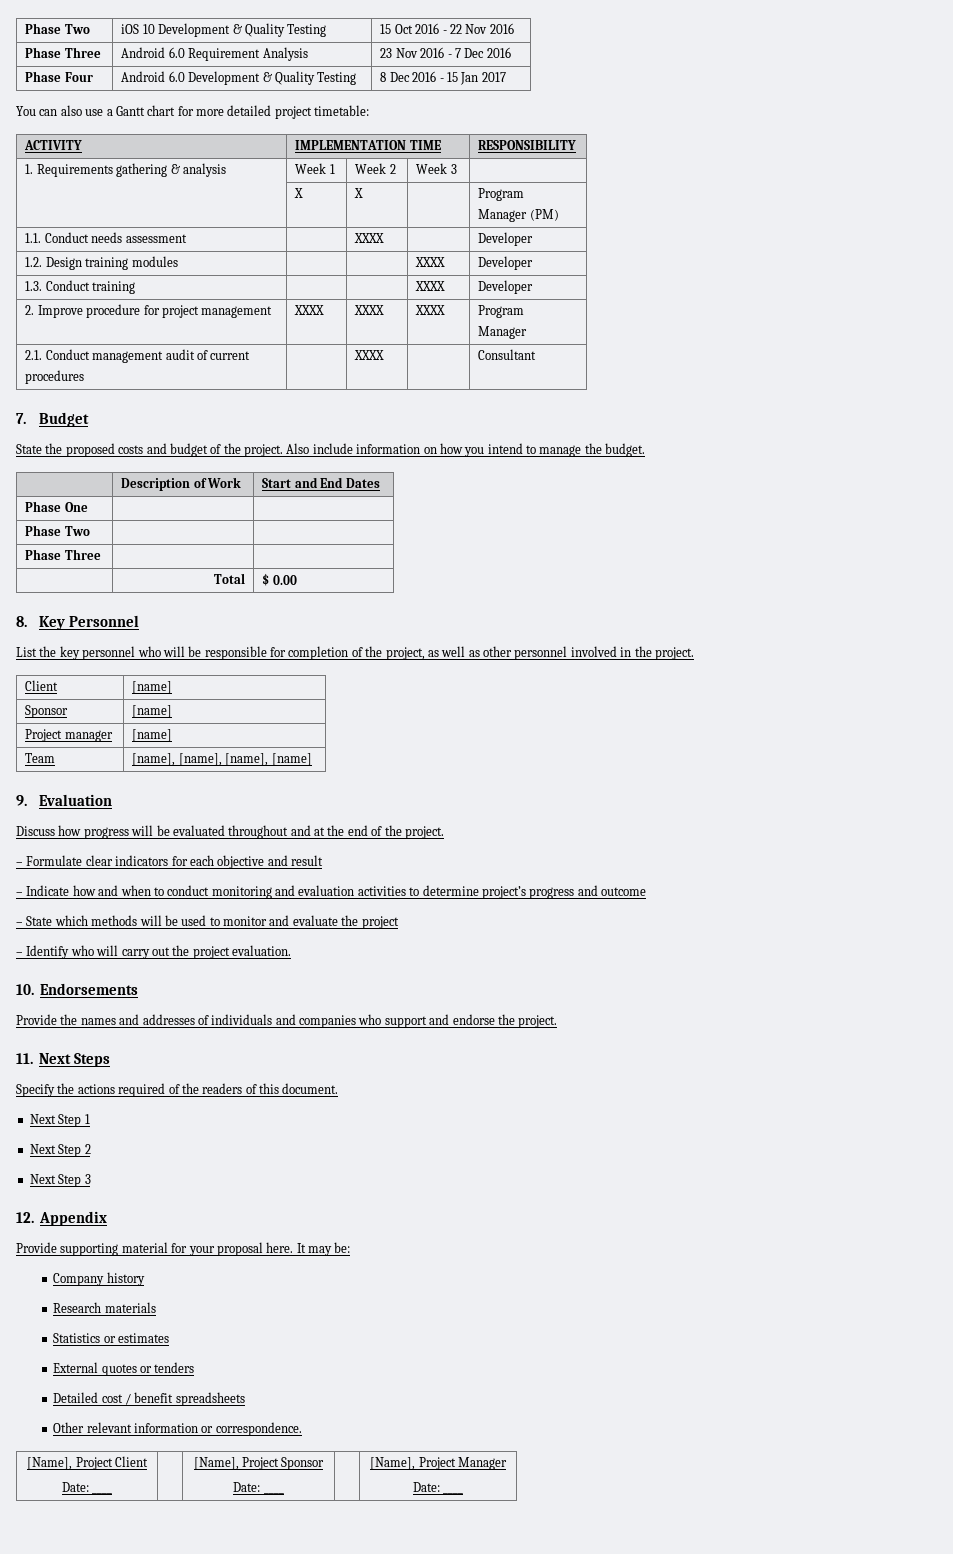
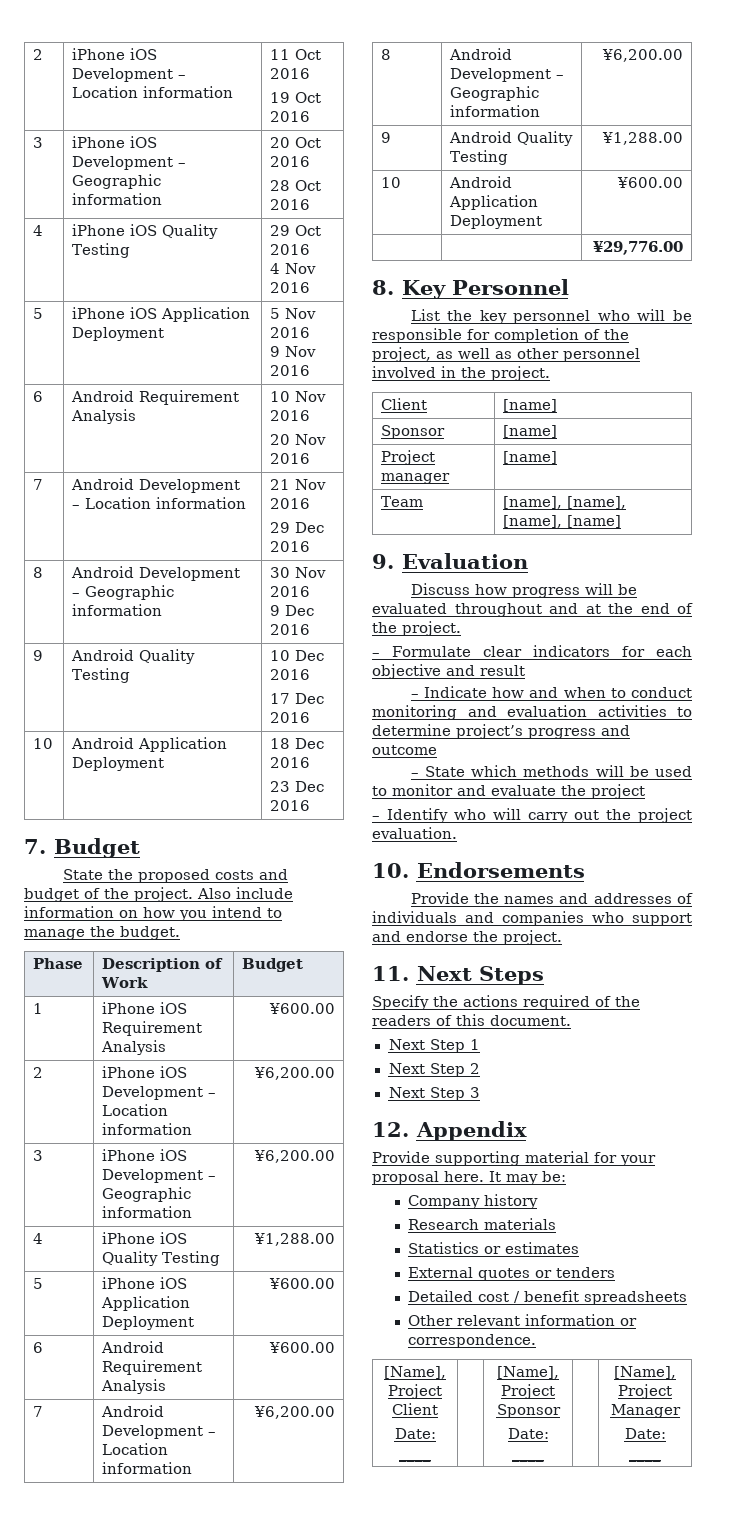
[25,23,90,34] [121,23,327,37] [380,23,514,34] [25,47,101,58] [121,47,308,61] [380,47,511,58] [25,71,93,82] [121,71,357,85] [380,71,506,85] [16,105,370,119] [24,140,83,150] [295,140,441,150] [478,140,577,150] [25,163,226,177] [295,163,335,174] [355,163,396,174] [416,163,457,174] [294,188,304,198] [354,188,364,198] [478,188,525,201] [478,209,559,222] [25,232,187,243] [354,233,385,243] [478,232,534,246] [25,256,178,270] [415,257,446,267] [478,256,534,270] [25,280,136,294] [415,281,446,291] [478,280,534,294] [25,304,273,318] [294,305,325,315] [354,305,385,315] [415,305,446,315] [478,305,525,318] [478,326,528,339] [25,349,251,363] [25,370,85,384] [354,350,385,360] [478,349,537,360] Phase Two | iOS 10 Development & Quality Testing | 15 Oct 2016 - 22 Nov 2016 // Phase Three | Android 6.0 Requirement Analysis | 23 Nov 2016 - 7 Dec 2016 // Phase Four | Android 6.0 Development & Quality Testing | 8 Dec 2016 - 15 Jan 2017 // You can also use a Gantt chart for more detailed project timetable: // ACTIVITY | IMPLEMENTATION TIME | RESPONSIBILITY // 1. Requirements gathering & analysis | Week 1 | Week 2 | Week 3 | // | X | X | | Program // Manager (PM) // 1.1. Conduct needs assessment | | XXXX | | Developer // 1.2. Design training modules | | | XXXX | Developer // 1.3. Conduct training | | | XXXX | Developer // 2. Improve procedure for project management | XXXX | XXXX | XXXX | Program // Manager // 2.1. Conduct management audit of current // procedures | | XXXX | | Consultant -> [33,49,44,60] [72,48,158,60] [72,68,187,82] [72,86,234,98] [270,49,322,60] [270,68,311,79] [270,92,322,103] [270,111,311,122] [33,137,44,148] [72,136,158,148] [72,156,187,170] [72,174,162,189] [72,193,163,205] [270,137,322,148] [270,156,311,167] [270,180,322,191] [270,199,311,210] [33,225,44,236] [72,224,219,239] [72,243,131,258] [270,225,322,236] [270,244,311,255] [270,263,317,274] [270,282,311,293] [33,308,44,319] [72,307,251,322] [72,327,165,341] [270,308,317,319] [270,327,311,338] [270,346,317,357] [270,365,311,376] [33,391,44,402] [71,390,240,405] [71,409,137,424] [270,391,327,402] [270,410,311,421] [270,434,327,445] [270,453,311,464] [33,479,44,490] [71,478,241,493] [72,497,247,509] [270,479,327,490] [270,498,311,509] [270,522,325,533] [270,541,311,552] [33,567,44,578] [71,566,241,581] [72,585,175,600] [72,604,163,616] [270,567,327,578] [270,586,311,597] [270,605,315,616] [270,624,311,635] [33,650,44,661] [71,649,196,664] [72,668,131,683] [270,650,325,661] [270,669,311,680] [270,693,325,704] [270,712,311,723] [33,738,54,749] [71,737,228,752] [72,757,165,771] [270,738,325,749] [270,757,311,768] [270,781,325,792] [270,800,311,811] 2 | iPhone iOS Development – Location information | 11 Oct 2016 // 19 Oct 2016 // 3 | iPhone iOS Development – Geographic information | 20 Oct 2016 // 28 Oct 2016 // 4 | iPhone iOS Quality Testing | 29 Oct 2016 // 4 Nov 2016 // 5 | iPhone iOS Application Deployment | 5 Nov 2016 // 9 Nov 2016 // 6 | Android Requirement Analysis | 10 Nov 2016 // 20 Nov 2016 // 7 | Android Development – Location information | 21 Nov 2016 // 29 Dec 2016 // 8 | Android Development – Geographic information | 30 Nov 2016 // 9 Dec 2016 // 9 | Android Quality Testing | 10 Dec 2016 // 17 Dec 2016 // 10 | Android Application Deployment | 18 Dec 2016 // 23 Dec 2016
(646, 450) none -> [33,958,84,969] Phase
[262,477,380,488] [25,501,88,512] [25,525,90,536] [25,549,101,560] [213,573,245,584] [262,573,297,586] Start and End Dates // Phase One | | // Phase Two | | // Phase Three | | // | Total | $ 0.00 -> [242,958,304,972] [33,1003,44,1014] [102,1002,188,1014] [102,1021,203,1036] [101,1040,167,1055] [268,1003,335,1014] [33,1067,44,1078] [102,1066,188,1078] [102,1086,217,1100] [102,1104,169,1116] [102,1123,193,1135] [253,1067,335,1080] [33,1150,44,1161] [102,1149,188,1161] [102,1169,217,1183] [102,1187,192,1202] [102,1206,193,1218] [253,1150,335,1163] [33,1233,44,1244] [102,1232,188,1244] [102,1251,221,1266] [253,1233,335,1246] [33,1278,44,1289] [102,1277,188,1289] [101,1296,191,1311] [102,1316,195,1330] [268,1278,335,1289] [33,1342,44,1353] [101,1341,165,1353] [102,1360,203,1375] [101,1379,167,1394] [268,1342,335,1353] [33,1406,44,1417] [101,1405,165,1417] [102,1425,217,1439] [102,1443,169,1455] [102,1462,193,1474] [253,1406,335,1419] [381,49,392,60] [449,48,513,60] [450,68,565,82] [450,86,540,101] [450,105,541,117] [601,49,683,62] [381,132,392,143] [449,131,574,146] [450,150,509,165] [601,132,683,145] [381,177,402,188] [449,176,513,188] [449,195,539,210] [450,215,543,229] [616,177,683,188] [592,241,683,255] Budget // 1 | iPhone iOS Requirement Analysis | ¥600.00 // 2 | iPhone iOS Development – Location information | ¥6,200.00 // 3 | iPhone iOS Development – Geographic information | ¥6,200.00 // 4 | iPhone iOS Quality Testing | ¥1,288.00 // 5 | iPhone iOS Application Deployment | ¥600.00 // 6 | Android Requirement Analysis | ¥600.00 // 7 | Android Development – Location information | ¥6,200.00 // 8 | Android Development – Geographic information | ¥6,200.00 // 9 | Android Quality Testing | ¥1,288.00 // 10 | Android Application Deployment | ¥600.00 // | | ¥29,776.00

